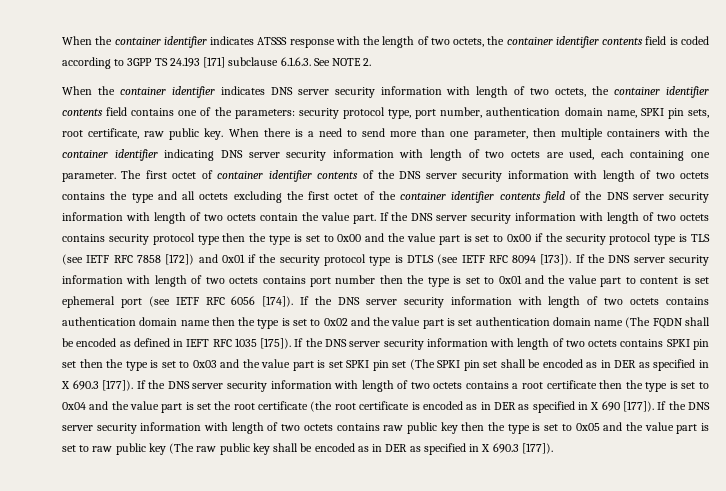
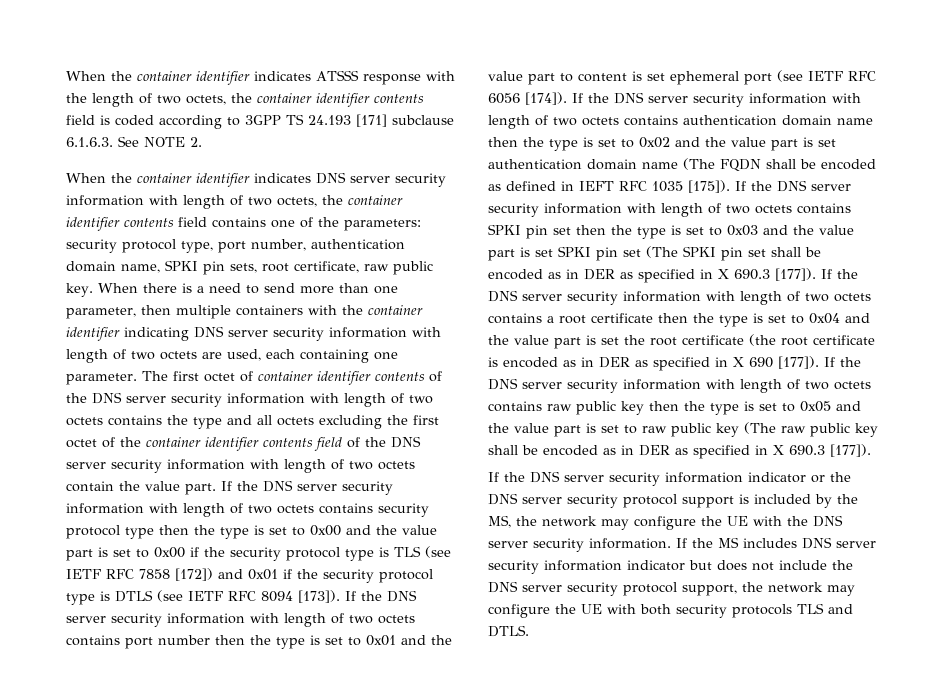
(553, 448) none -> [488,471,851,486] [488,493,858,508] [488,515,843,530] [488,537,876,552] [488,560,853,574] [488,581,855,596] [488,603,853,618] [488,625,529,637] // If the DNS server security information indicator or the DNS server security protocol support is included by the MS, the network may configure the UE with the DNS server security information. If the MS includes DNS server security information indicator but does not include the DNS server security protocol support, the network may configure the UE with both security protocols TLS and DTLS.

